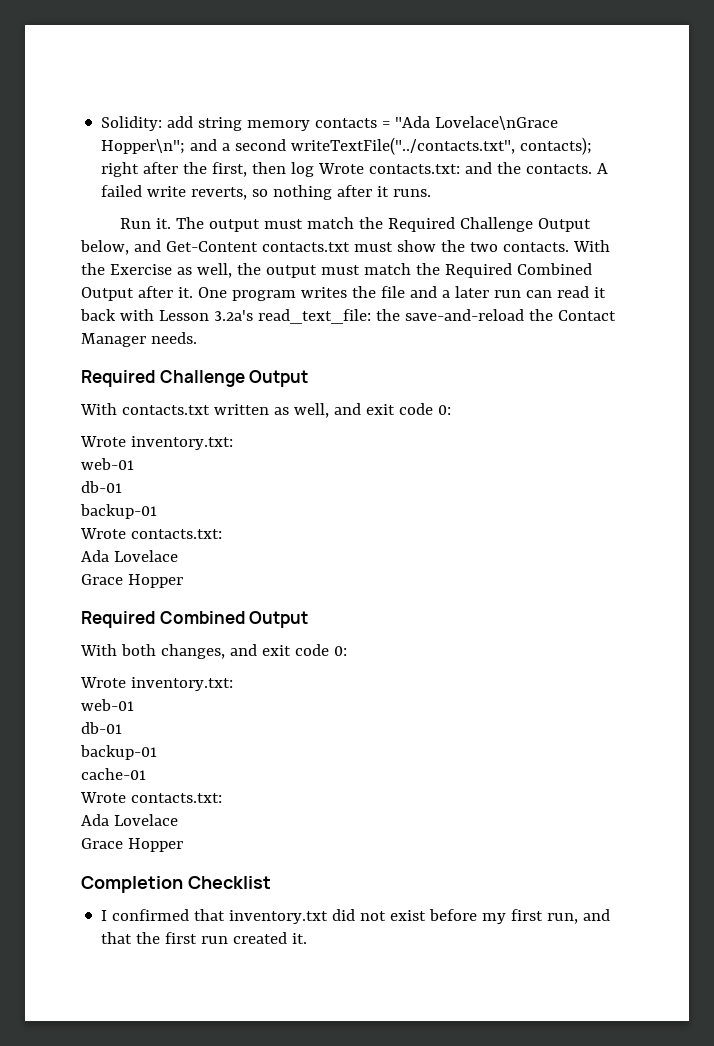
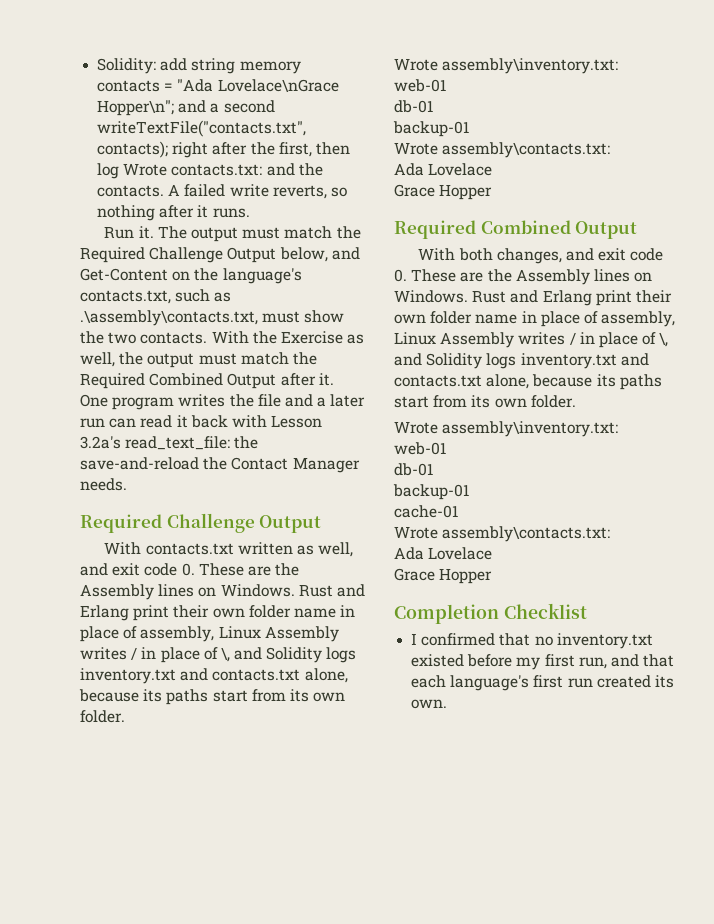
[291,137,516,155] writeTextFile("../contacts.txt", -> [97,120,307,137] writeTextFile("contacts.txt",
[261,242,350,252] contacts.txt -> [172,268,302,284] [80,289,232,304] [80,310,258,326] on the language's contacts.txt, such as .\assembly\contacts.txt,
[437,405,451,415] [80,436,233,450] 0: // Wrote inventory.txt: -> [181,563,300,576] [80,584,365,600] [80,605,356,621] [80,626,339,642] [80,647,357,663] [80,668,348,684] [79,689,346,705] [80,710,125,723] [394,58,619,74] 0. These are the Assembly lines on Windows. Rust and Erlang print their own folder name in place of assembly, Linux Assembly writes / in place of \, and Solidity logs inventory.txt and contacts.txt alone, because its paths start from its own folder. // Wrote assembly\inventory.txt:
[130,529,222,539] contacts.txt: -> [442,142,611,158] assembly\contacts.txt:
[333,646,347,656] [80,677,233,691] 0: // Wrote inventory.txt: -> [394,269,653,285] [394,290,672,306] [394,311,676,327] [394,332,669,348] [394,353,649,369] [394,374,662,390] [394,395,576,408] [394,421,619,437] 0. These are the Assembly lines on Windows. Rust and Erlang print their own folder name in place of assembly, Linux Assembly writes / in place of \, and Solidity logs inventory.txt and contacts.txt alone, because its paths start from its own folder. // Wrote assembly\inventory.txt:
[130,793,222,803] contacts.txt: -> [442,526,611,542] assembly\contacts.txt:
[229,909,427,924] inventory.txt did not exist -> [534,633,653,649] [411,654,465,667] no inventory.txt existed
[136,932,161,944] the -> [411,675,530,691] each language's
[292,933,308,944] it. -> [654,675,674,688] [411,699,448,709] its own.

